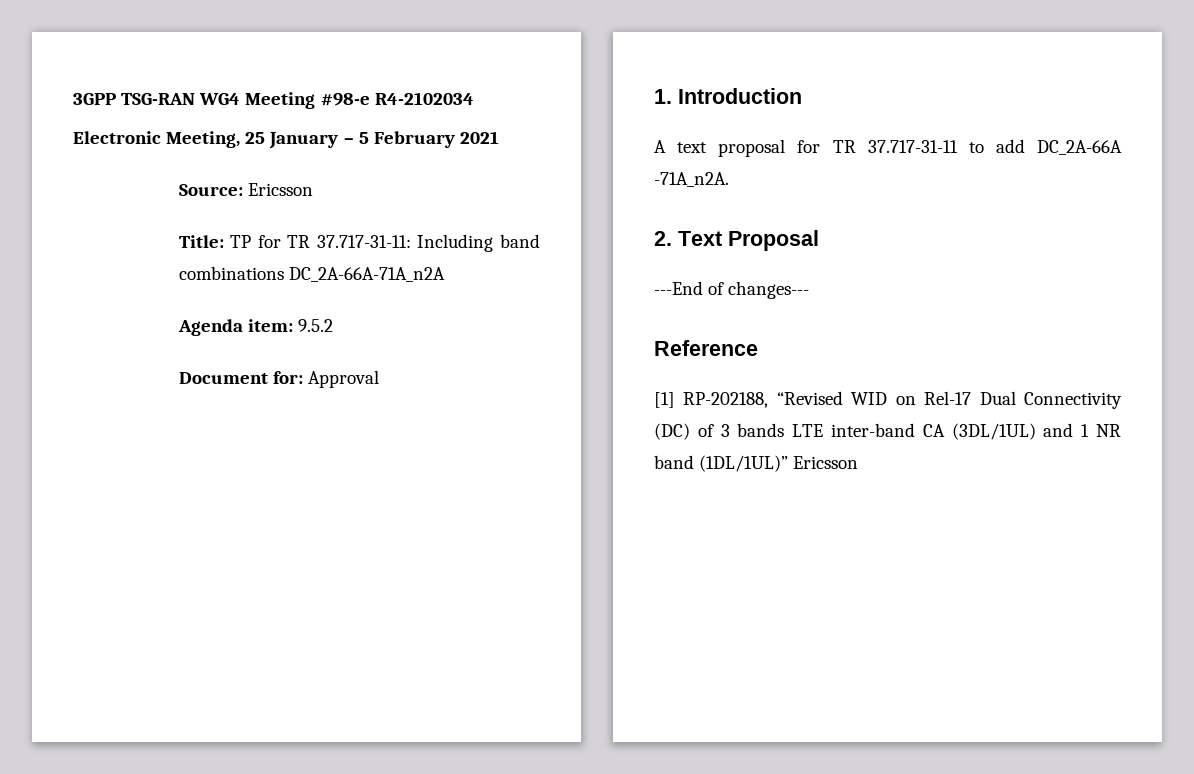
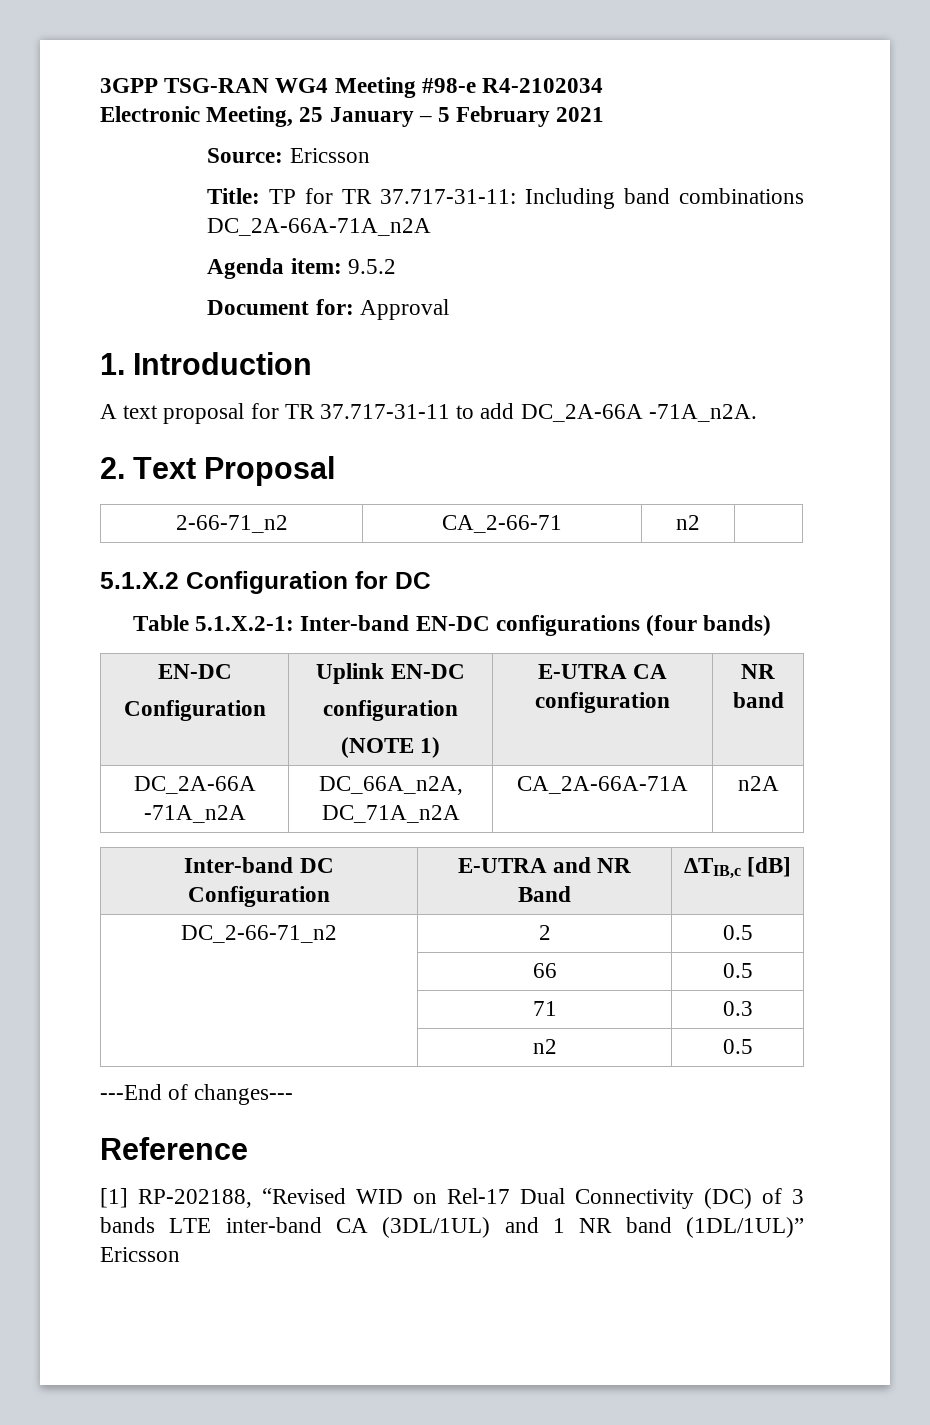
(819, 240) none -> [175,515,288,533] [442,515,562,533] [676,515,700,530] [100,571,431,594] [132,615,772,636] [157,664,232,679] [123,700,266,721] [316,663,465,684] [323,700,458,721] [340,737,441,758] [537,664,668,679] [535,692,670,713] [741,664,775,679] [732,692,784,708] [133,776,256,794] [143,805,246,823] [318,776,463,795] [321,805,460,823] [517,776,688,794] [737,776,779,791] [184,857,334,873] [188,886,330,907] [457,857,632,873] [518,886,571,902] [683,857,792,879] [181,925,337,943] [538,925,551,940] [722,925,753,940] [532,963,557,978] [722,963,753,978] [532,1001,557,1016] [722,1001,753,1016] [532,1039,557,1054] [722,1039,753,1054] // 2-66-71_n2 | CA_2-66-71 | n2 | // 5.1.X.2 Configuration for DC // Table 5.1.X.2-1: Inter-band EN-DC configurations (four bands) // EN-DC // Configuration | Uplink EN-DC // configuration // (NOTE 1) | E-UTRA CA configuration | NR band // DC_2A-66A -71A_n2A | DC_66A_n2A, DC_71A_n2A | CA_2A-66A-71A | n2A // Inter-band DC Configuration | E-UTRA and NR Band | ΔTIB,c [dB] // DC_2-66-71_n2 | 2 | 0.5 // | 66 | 0.5 // | 71 | 0.3 // | n2 | 0.5

